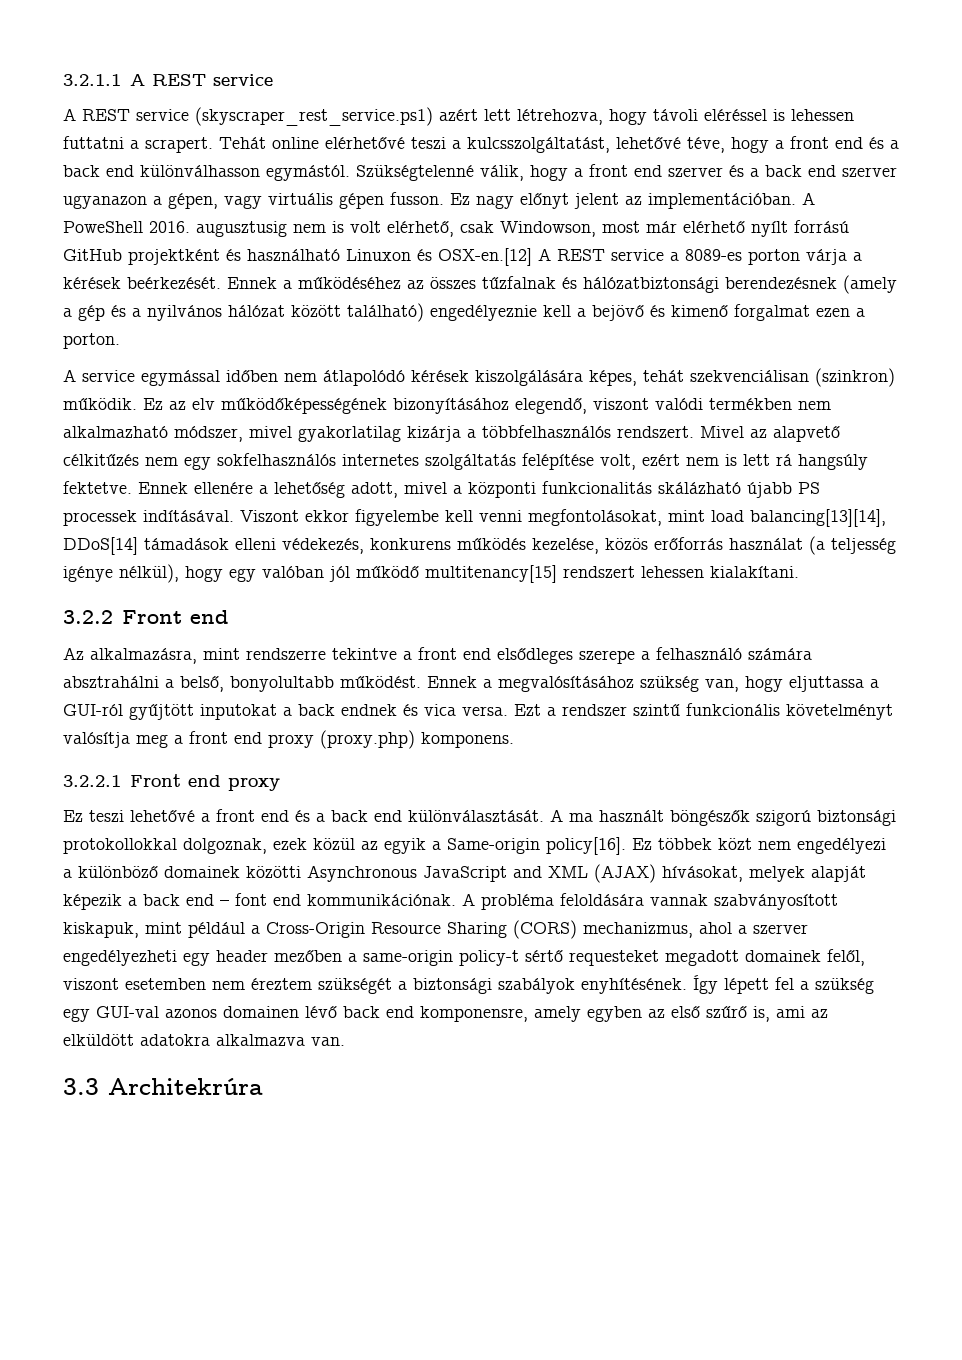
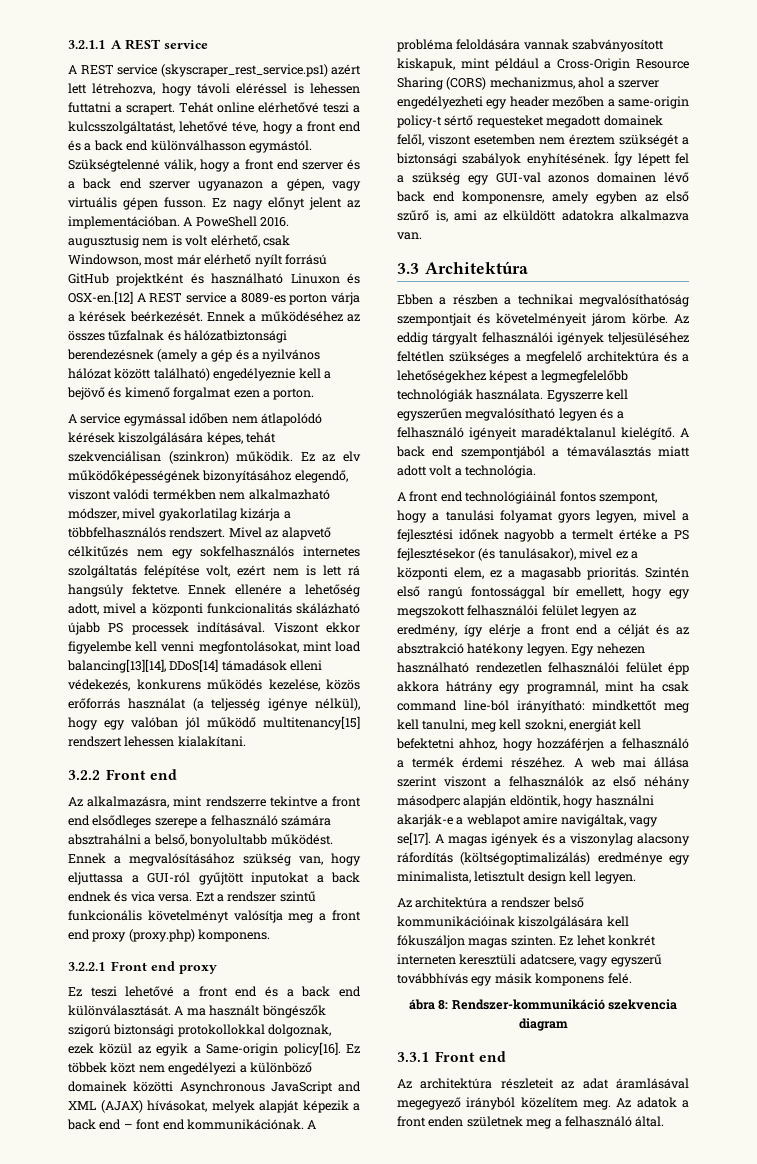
[107,1078,263,1095] Architekrúra -> [425,261,529,274] [397,294,689,307] [397,313,689,326] [397,332,689,345] [397,351,689,364] [397,370,629,383] [397,389,629,402] [397,408,624,421] [397,427,689,440] [396,446,690,459] [397,465,537,478] [397,491,657,504] [397,510,689,523] [397,529,689,542] [397,548,638,561] [397,567,689,580] [397,586,690,599] [397,605,636,618] [397,624,689,637] [397,643,645,656] [397,662,689,675] [397,681,689,694] [397,700,689,713] [397,719,642,732] [396,738,689,751] [397,757,689,768] [397,776,690,789] [397,795,654,808] [397,814,658,827] [397,832,690,846] [397,852,690,865] [397,871,636,884] [397,897,584,908] [397,916,629,929] [397,935,656,948] [397,954,662,967] [397,973,632,986] [408,999,678,1010] [518,1018,568,1031] [397,1051,507,1062] [397,1078,689,1089] [397,1097,689,1110] [397,1116,665,1129] Architektúra // Ebben a részben a technikai megvalósíthatóság szempontjait és követelményeit járom körbe. Az eddig tárgyalt felhasználói igények teljesüléséhez feltétlen szükséges a megfelelő architektúra és a lehetőségekhez képest a legmegfelelőbb technológiák használata. Egyszerre kell egyszerűen megvalósítható legyen és a felhasználó igényeit maradéktalanul kielégítő. A back end szempontjából a témaválasztás miatt adott volt a technológia. // A front end technológiáinál fontos szempont, hogy a tanulási folyamat gyors legyen, mivel a fejlesztési időnek nagyobb a termelt értéke a PS fejlesztésekor (és tanulásakor), mivel ez a központi elem, ez a magasabb prioritás. Szintén első rangú fontossággal bír emellett, hogy egy megszokott felhasználói felület legyen az eredmény, így elérje a front end a célját és az absztrakció hatékony legyen. Egy nehezen használható rendezetlen felhasználói felület épp akkora hátrány egy programnál, mint ha csak command line-ból irányítható: mindkettőt meg kell tanulni, meg kell szokni, energiát kell befektetni ahhoz, hogy hozzáférjen a felhasználó a termék érdemi részéhez. A web mai állása szerint viszont a felhasználók az első néhány másodperc alapján eldöntik, hogy használni akarják-e a weblapot amire navigáltak, vagy se[17]. A magas igények és a viszonylag alacsony ráfordítás (költségoptimalizálás) eredménye egy minimalista, letisztult design kell legyen. // Az architektúra a rendszer belső kommunikációinak kiszolgálására kell fókuszáljon magas szinten. Ez lehet konkrét interneten keresztüli adatcsere, vagy egyszerű továbbhívás egy másik komponens felé. // ábra 8: Rendszer-kommunikáció szekvencia diagram // 3.3.1 Front end // Az architektúra részleteit az adat áramlásával megegyező irányból közelítem meg. Az adatok a front enden születnek meg a felhasználó által.

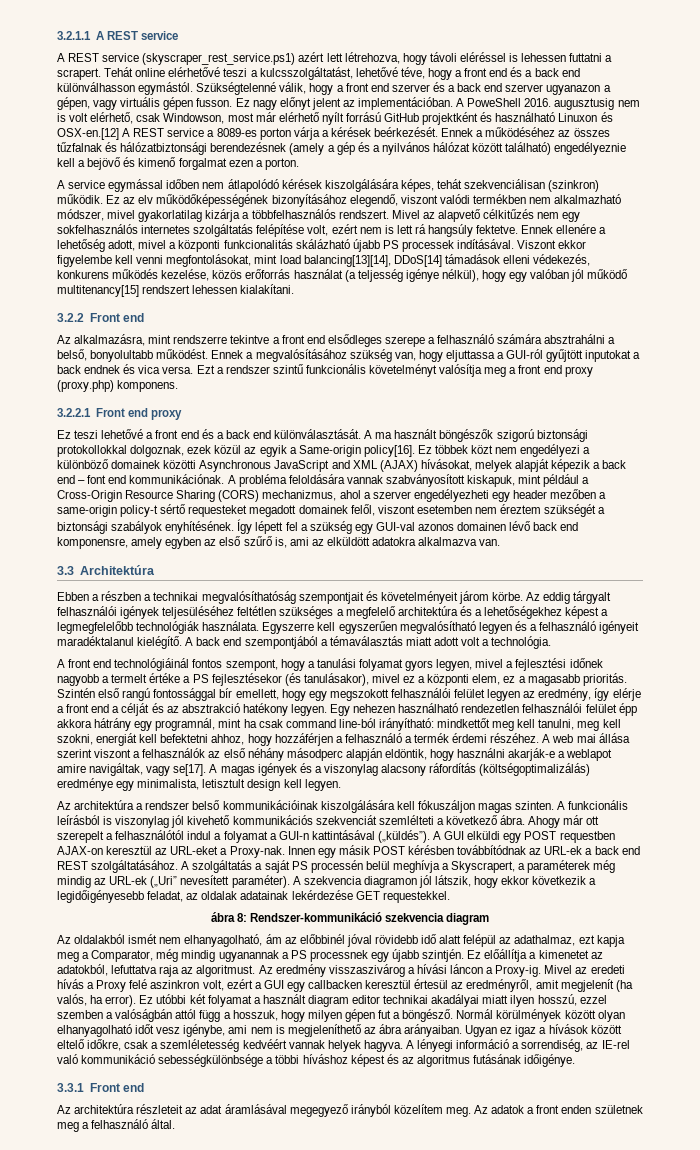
[559,935,656,946] [397,954,662,967] [397,973,632,986] Ez lehet konkrét interneten keresztüli adatcsere, vagy egyszerű továbbhívás egy másik komponens felé. -> [557,800,629,810] [57,815,600,828] [57,830,615,843] [57,845,640,858] [57,860,616,873] [57,875,597,888] [57,890,450,903] A funkcionális leírásból is viszonylag jól kivehető kommunikációs szekvenciát szemlélteti a következő ábra. Ahogy már ott szerepelt a felhasználótól indul a folyamat a GUI-n kattintásával („küldés”). A GUI elküldi egy POST requestben AJAX-on keresztül az URL-eket a Proxy-nak. Innen egy másik POST kérésben továbbítódnak az URL-ek a back end REST szolgáltatásához. A szolgáltatás a saját PS processén belül meghívja a Skyscrapert, a paraméterek még mindig az URL-ek („Uri” nevesített paraméter). A szekvencia diagramon jól látszik, hogy ekkor következik a legidőigényesebb feladat, az oldalak adatainak lekérdezése GET requestekkel.
(568, 1024) none -> [57,934,625,947] [57,949,603,962] [57,964,625,977] [57,979,633,992] [57,994,607,1007] [57,1009,625,1022] [57,1024,622,1037] [57,1039,630,1052] [57,1054,576,1067] // Az oldalakból ismét nem elhanyagolható, ám az előbbinél jóval rövidebb idő alatt felépül az adathalmaz, ezt kapja meg a Comparator, még mindig ugyanannak a PS processnek egy újabb szintjén. Ez előállítja a kimenetet az adatokból, lefuttatva raja az algoritmust. Az eredmény visszaszivárog a hívási láncon a Proxy-ig. Mivel az eredeti hívás a Proxy felé aszinkron volt, ezért a GUI egy callbacken keresztül értesül az eredményről, amit megjelenít (ha valós, ha error). Ez utóbbi két folyamat a használt diagram editor technikai akadályai miatt ilyen hosszú, ezzel szemben a valóságbán attól függ a hosszuk, hogy milyen gépen fut a böngésző. Normál körülmények között olyan elhanyagolható időt vesz igénybe, ami nem is megjeleníthető az ábra arányaiban. Ugyan ez igaz a hívások között eltelő időkre, csak a szemléletesség kedvéért vannak helyek hagyva. A lényegi információ a sorrendiség, az IE-rel való kommunikáció sebességkülönbsége a többi híváshoz képest és az algoritmus futásának időigénye.

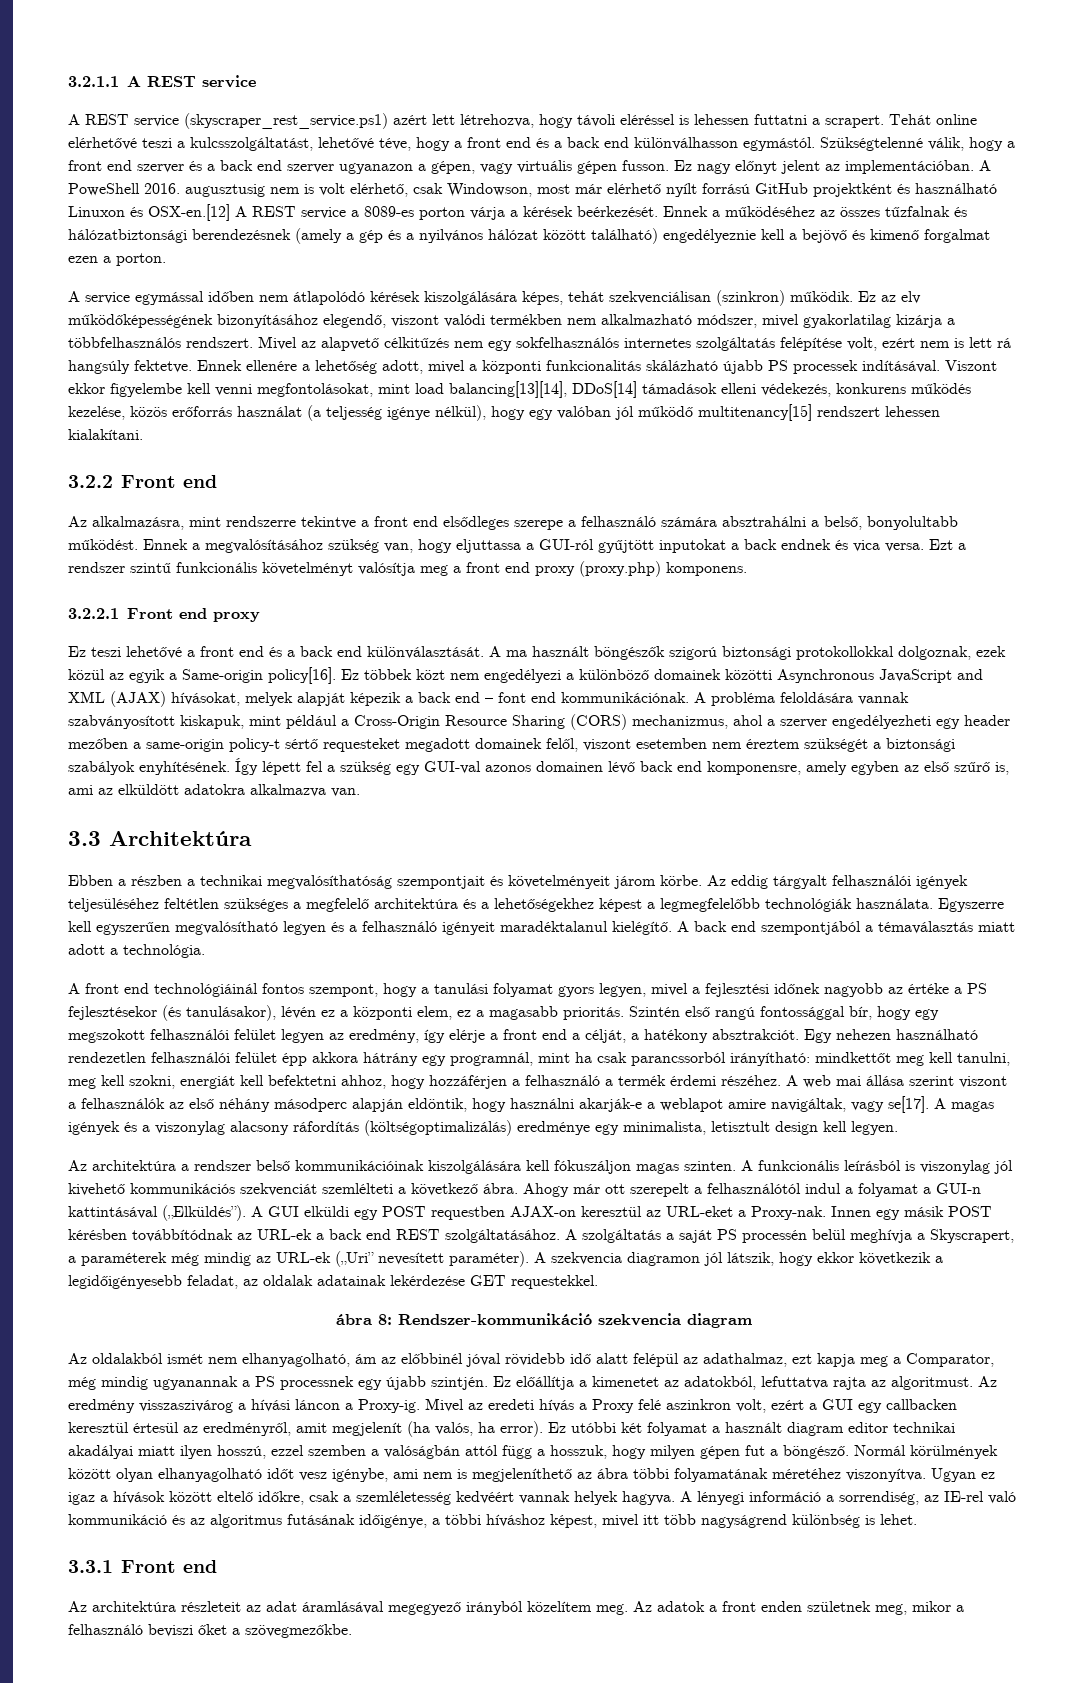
[461,637,481,646] volt -> (105, 949) none
[102,674,148,683] a termelt -> [888,987,903,994] az
[371,674,400,683] mivel -> [281,1006,316,1019] lévén
[219,688,279,700] bír emellett, -> [849,1006,872,1020] bír,
[121,703,327,716] célját és az absztrakció hatékony legyen. -> [585,1029,799,1043] célját, a hatékony absztrakciót.
[285,718,376,728] command line-ból -> [631,1052,726,1066] parancssorból
[377,830,430,843] („küldés”). -> [162,1205,246,1221] („Elküldés”).
[159,965,180,977] raja -> [833,1377,866,1390] rajta
[404,1024,463,1037] arányaiban. -> [633,1468,926,1482] többi folyamatának méretéhez viszonyítva.
[158,1054,576,1067] sebességkülönbsége a többi híváshoz képest és az algoritmus futásának időigénye. -> [172,1514,917,1528] és az algoritmus futásának időigénye, a többi híváshoz képest, mivel itt több nagyságrend különbség is lehet.
[57,1119,176,1132] meg a felhasználó által. -> [875,1601,964,1615] [68,1624,352,1638] meg, mikor a felhasználó beviszi őket a szövegmezőkbe.

